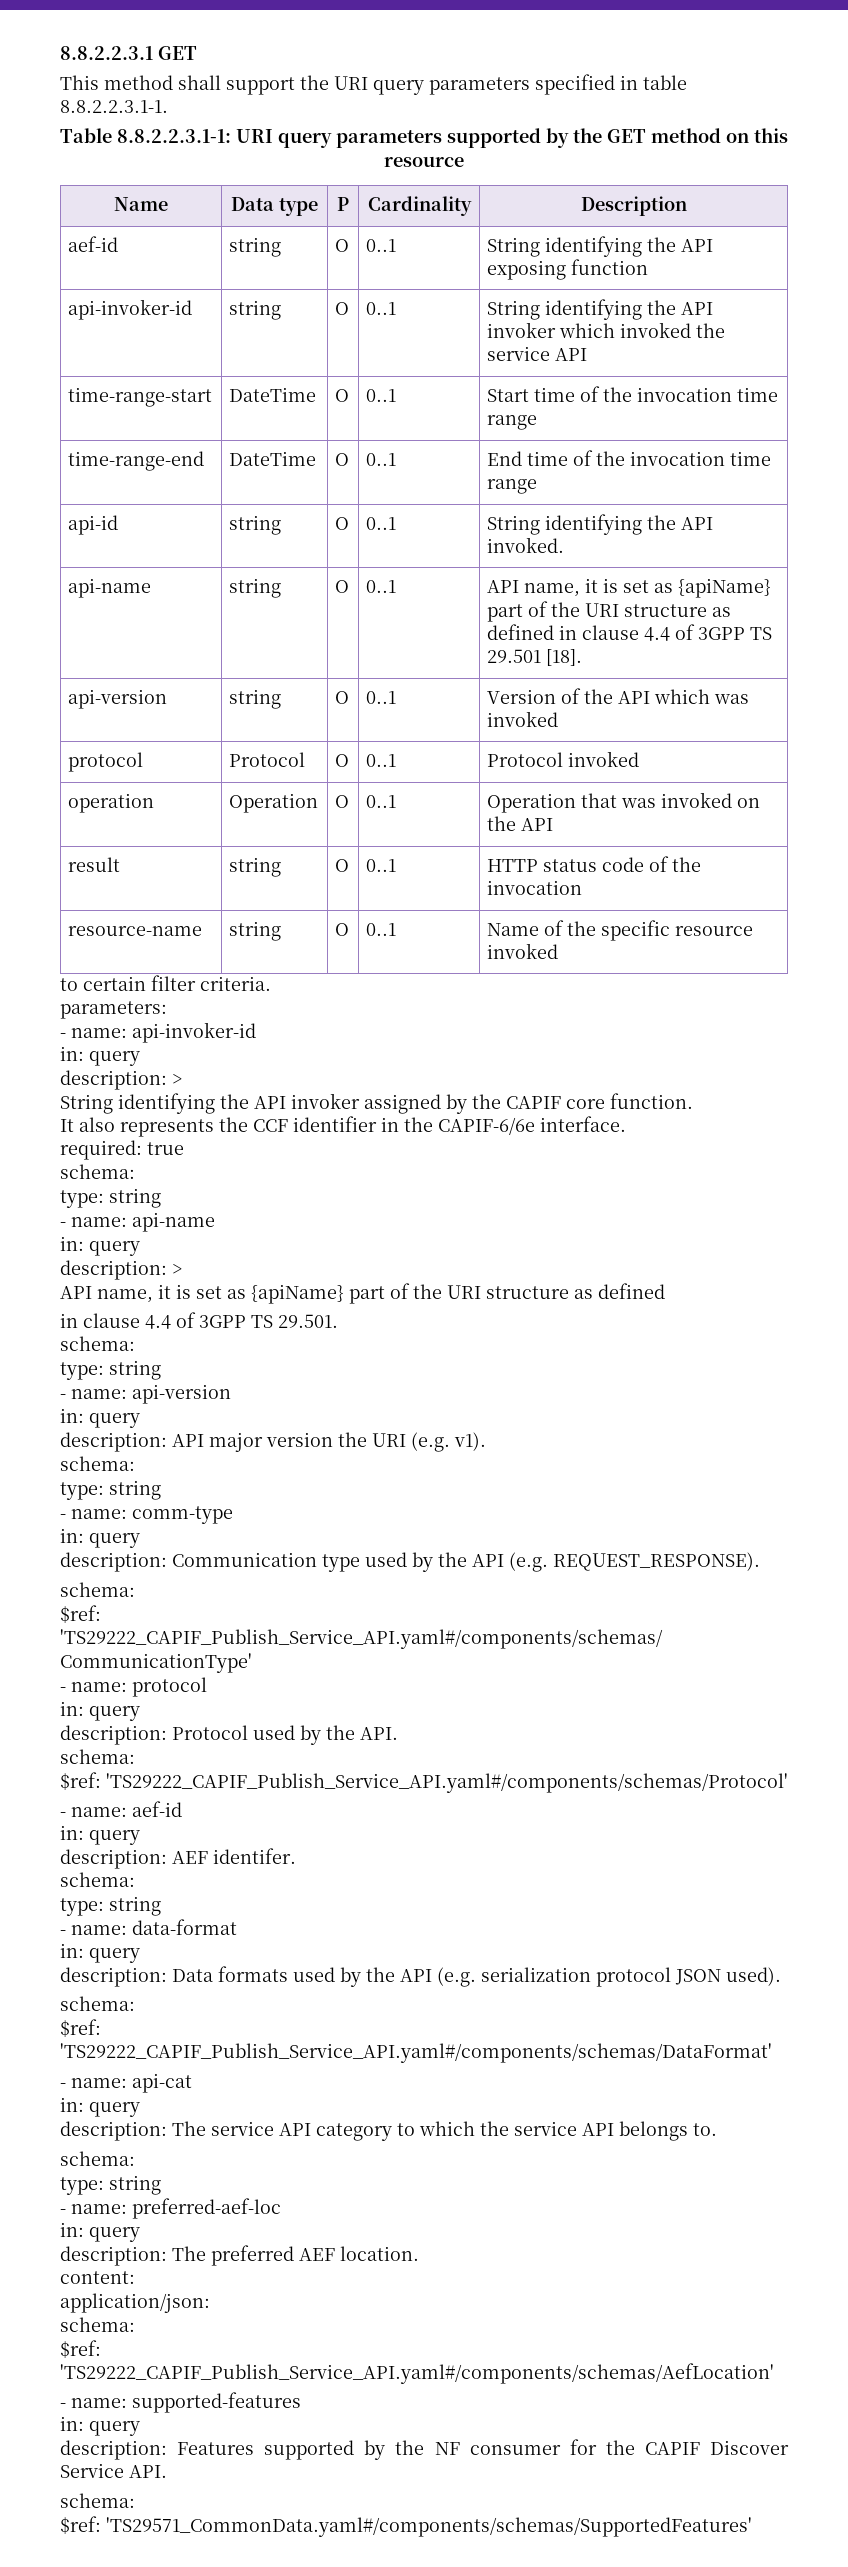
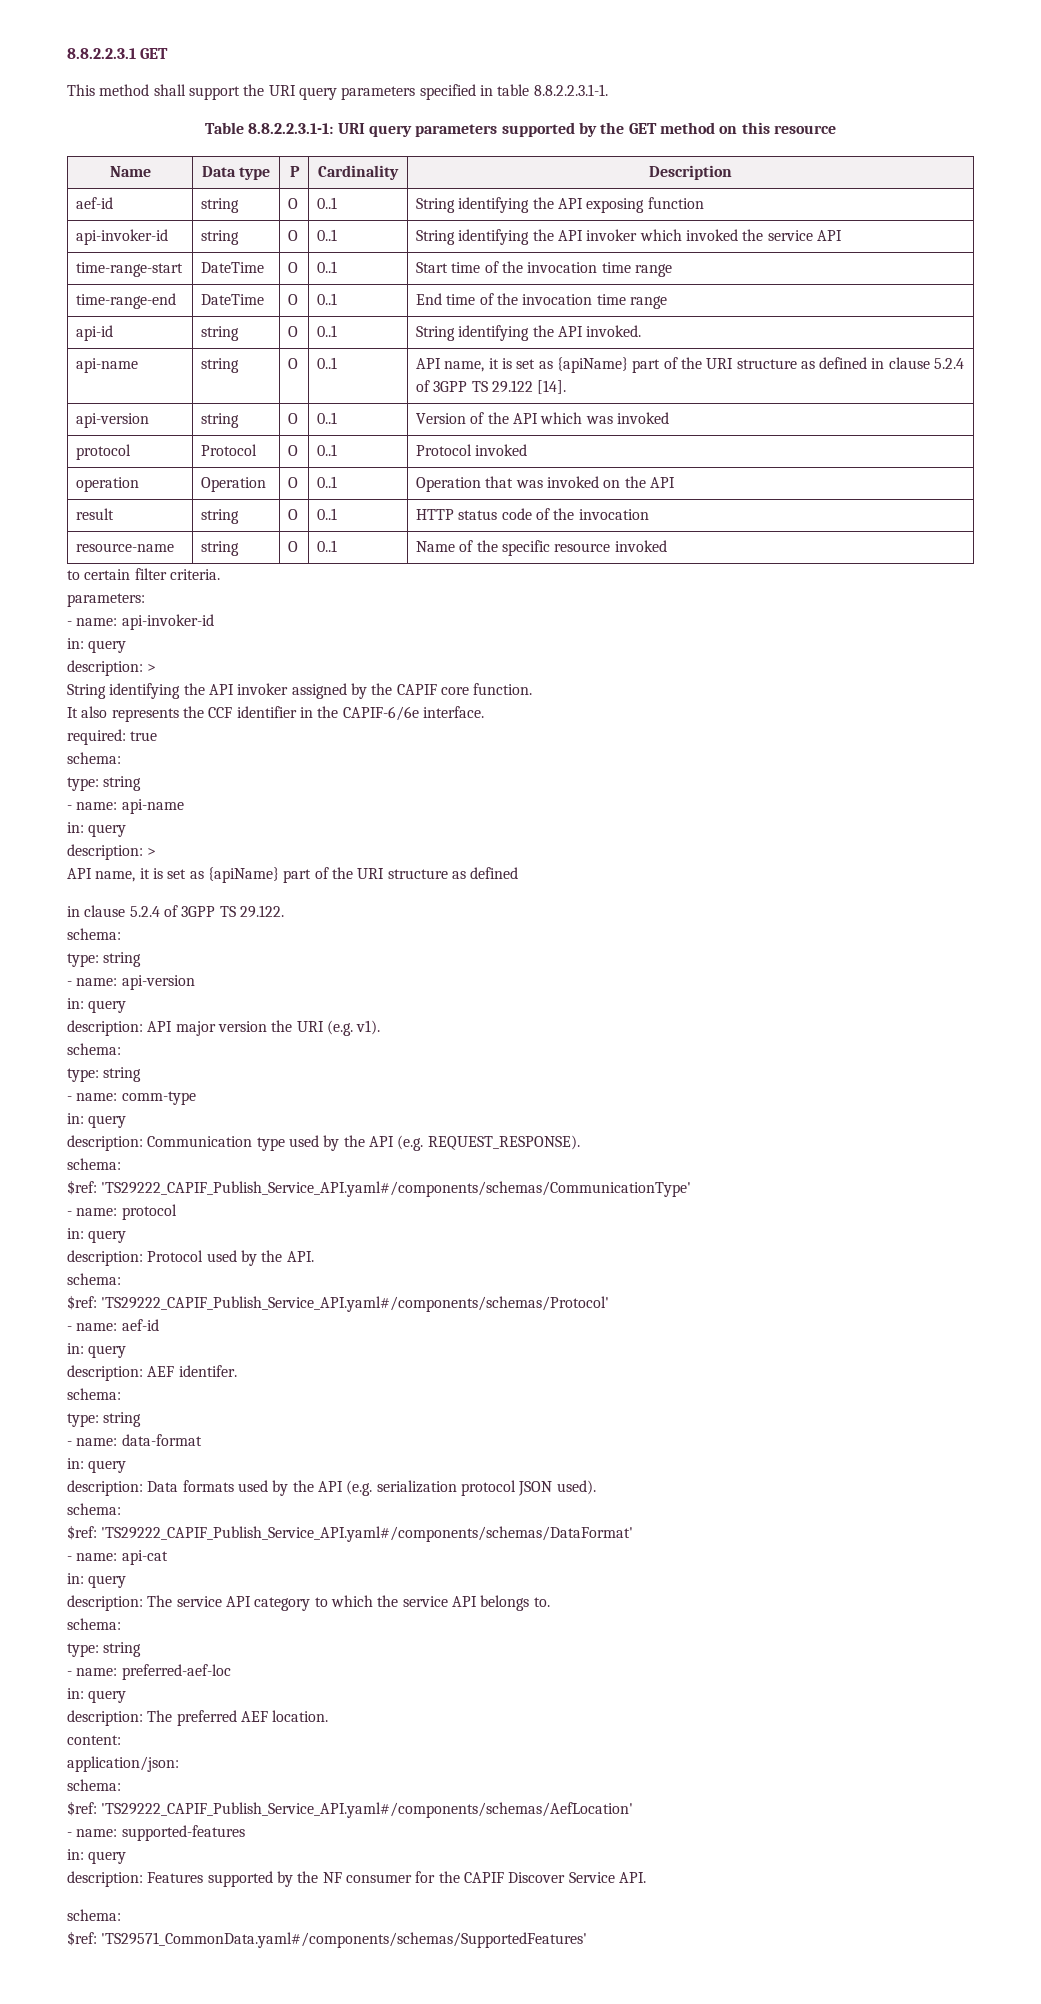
[644,624,773,641] [487,649,583,666] 4.4 of 3GPP TS 29.501 [18]. -> [934,358,965,369] [416,380,567,394] 5.2.4 of 3GPP TS 29.122 [14].
[145,1312,338,1329] 4.4 of 3GPP TS 29.501. -> [129,905,284,918] 5.2.4 of 3GPP TS 29.122.

